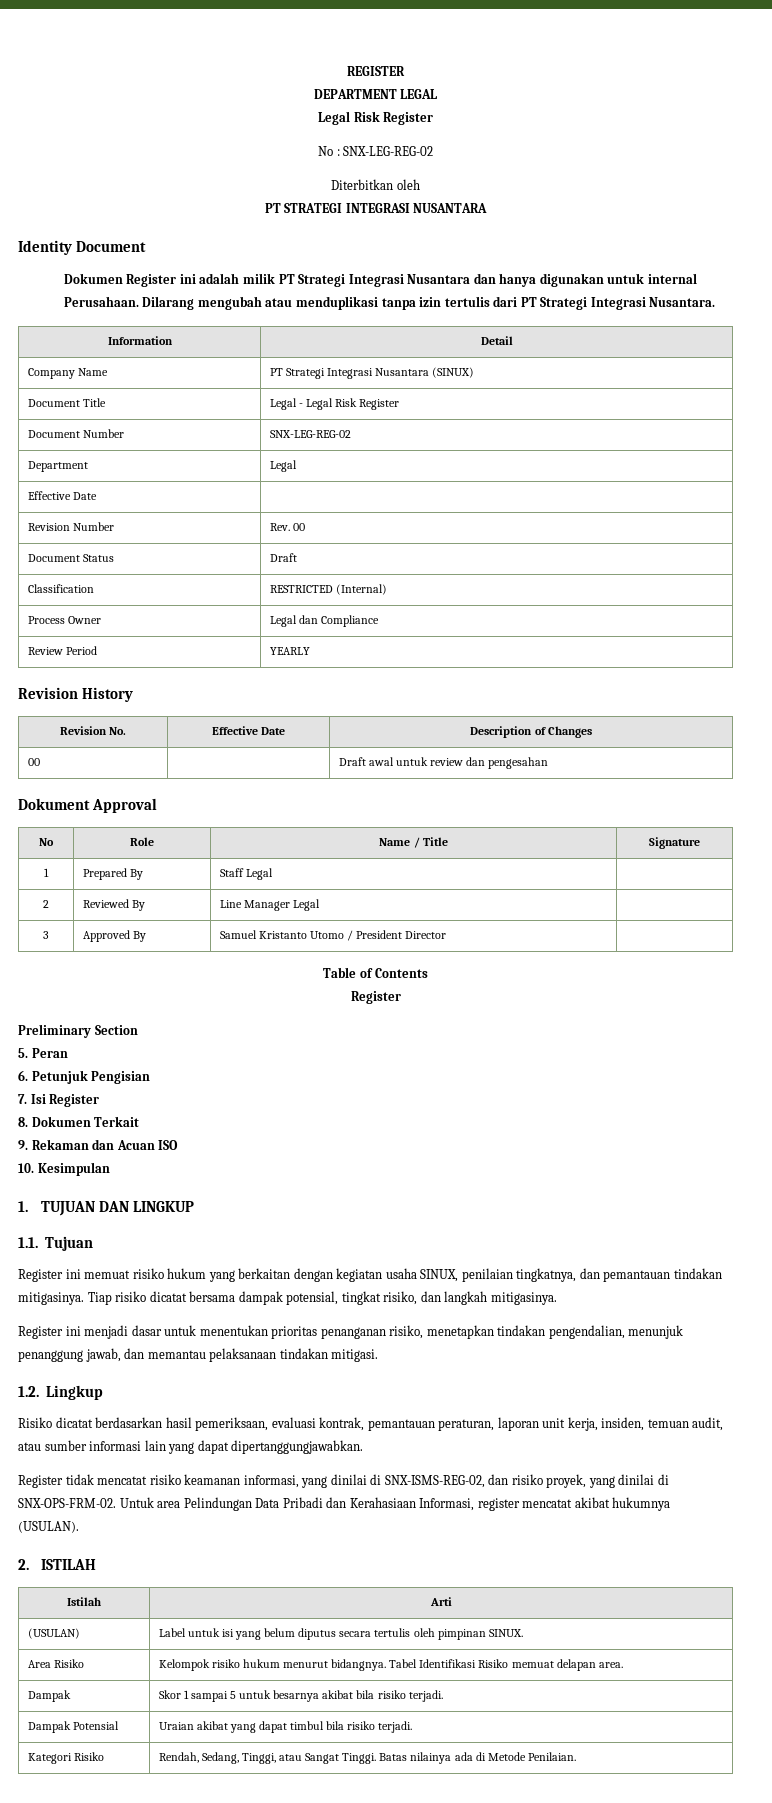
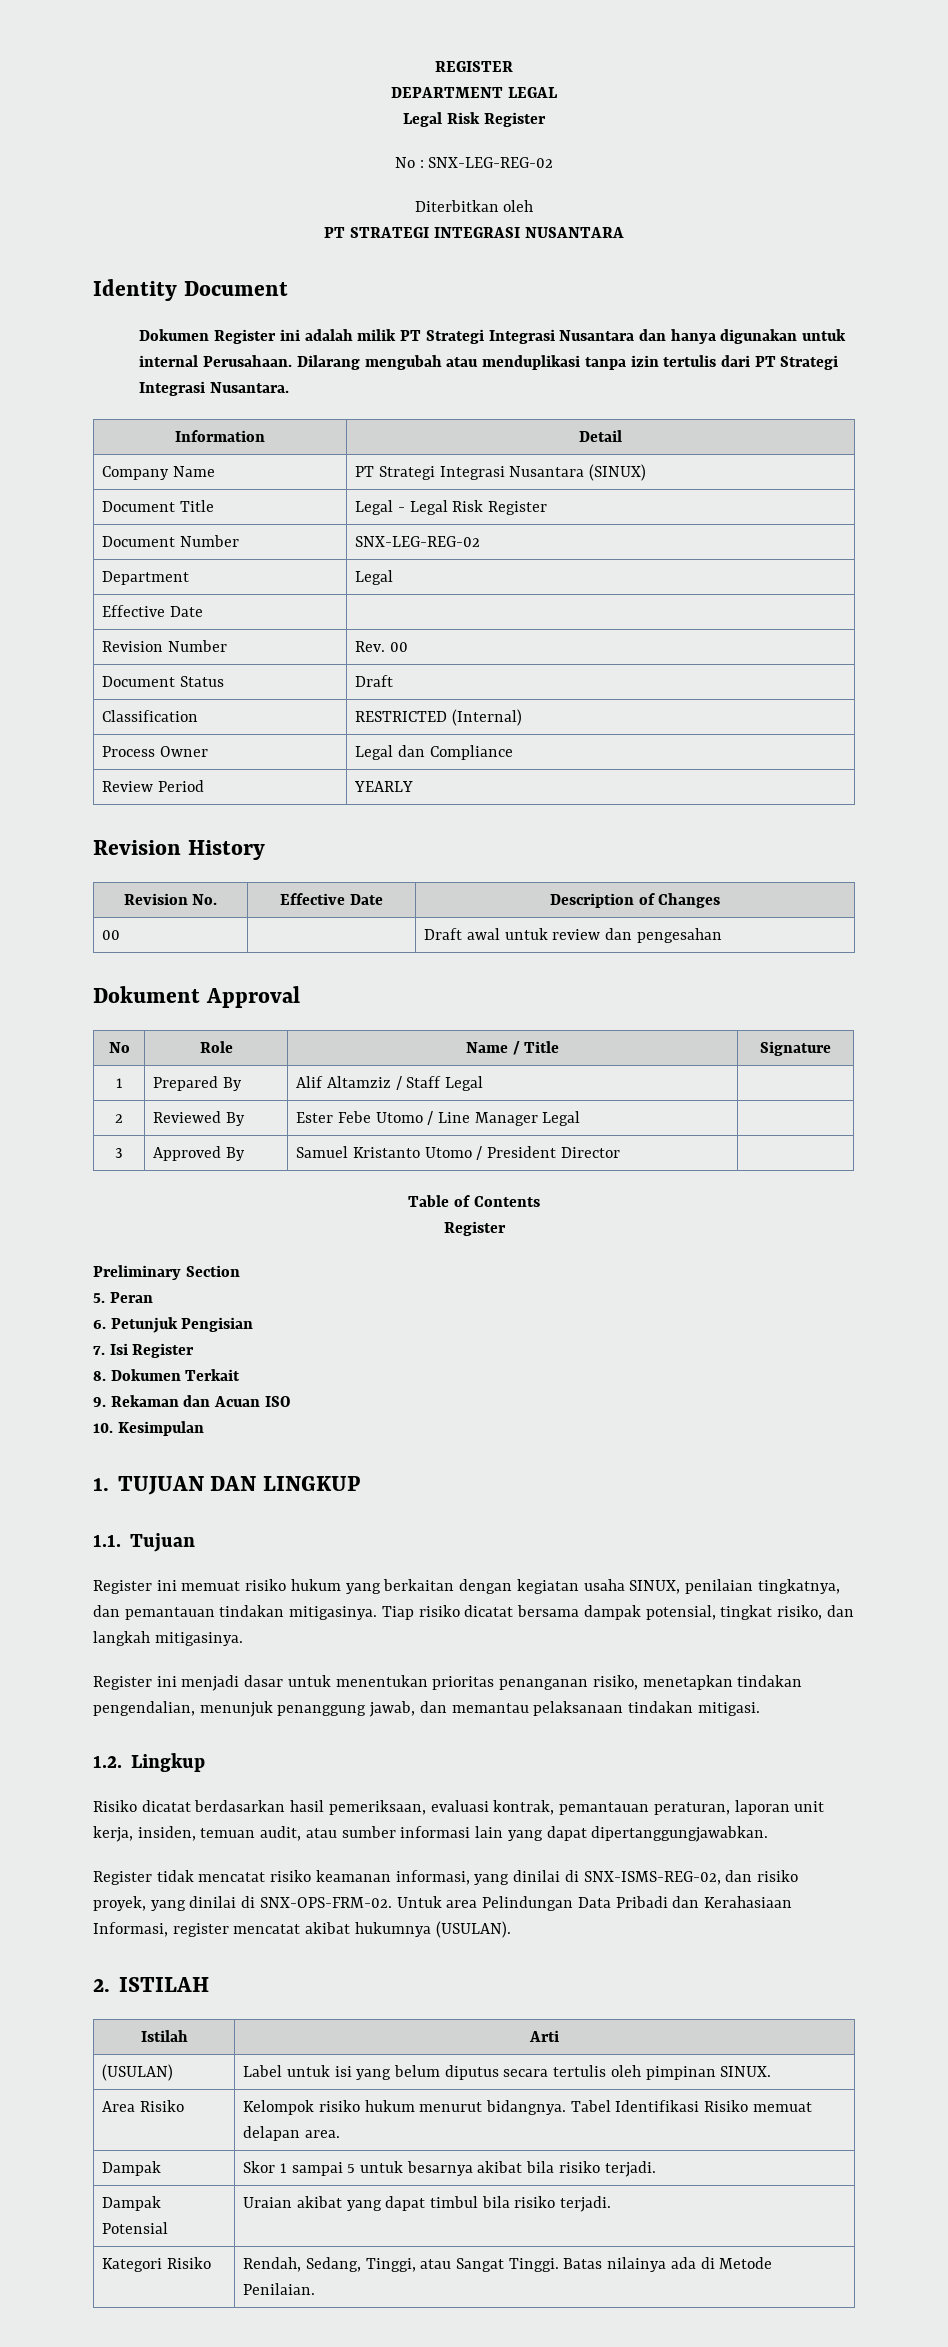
(143, 874) none -> [296,1076,402,1090] Alif Altamziz /
(145, 905) none -> [296,1111,434,1125] Ester Febe Utomo /

